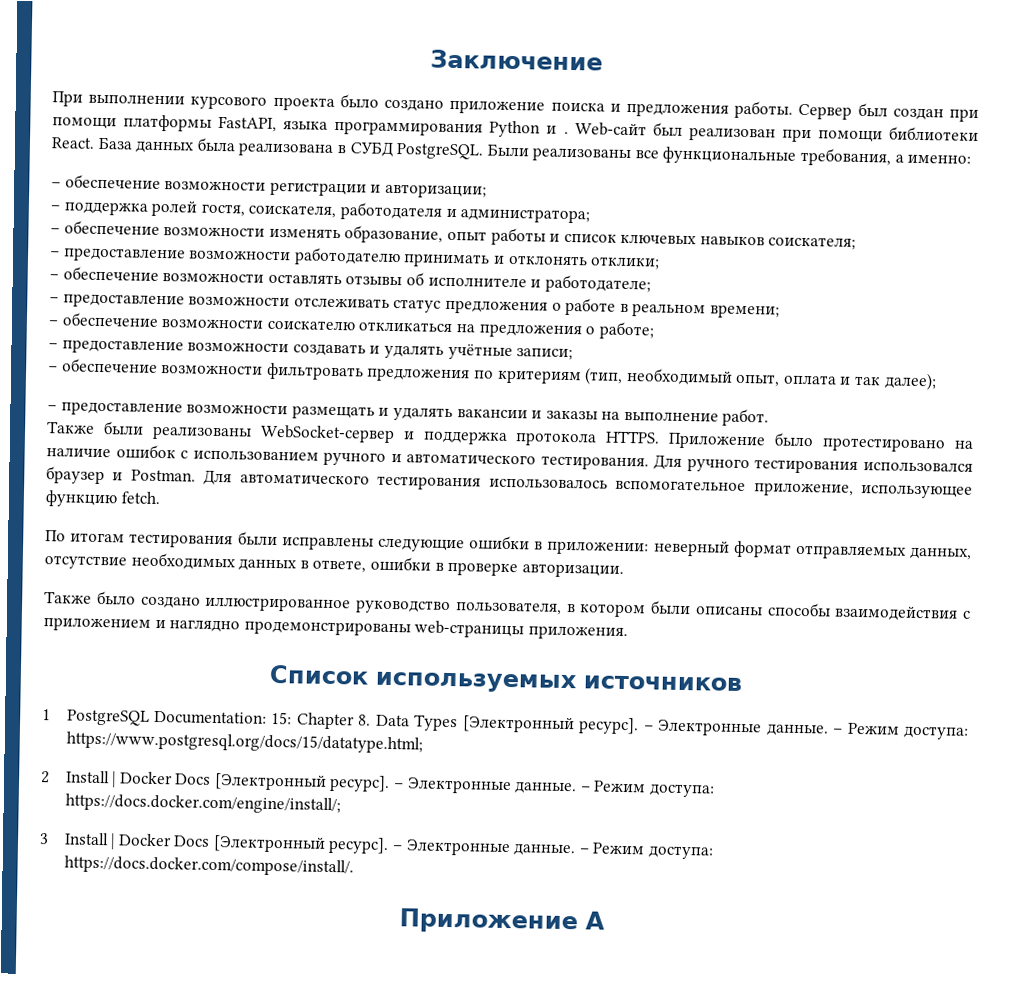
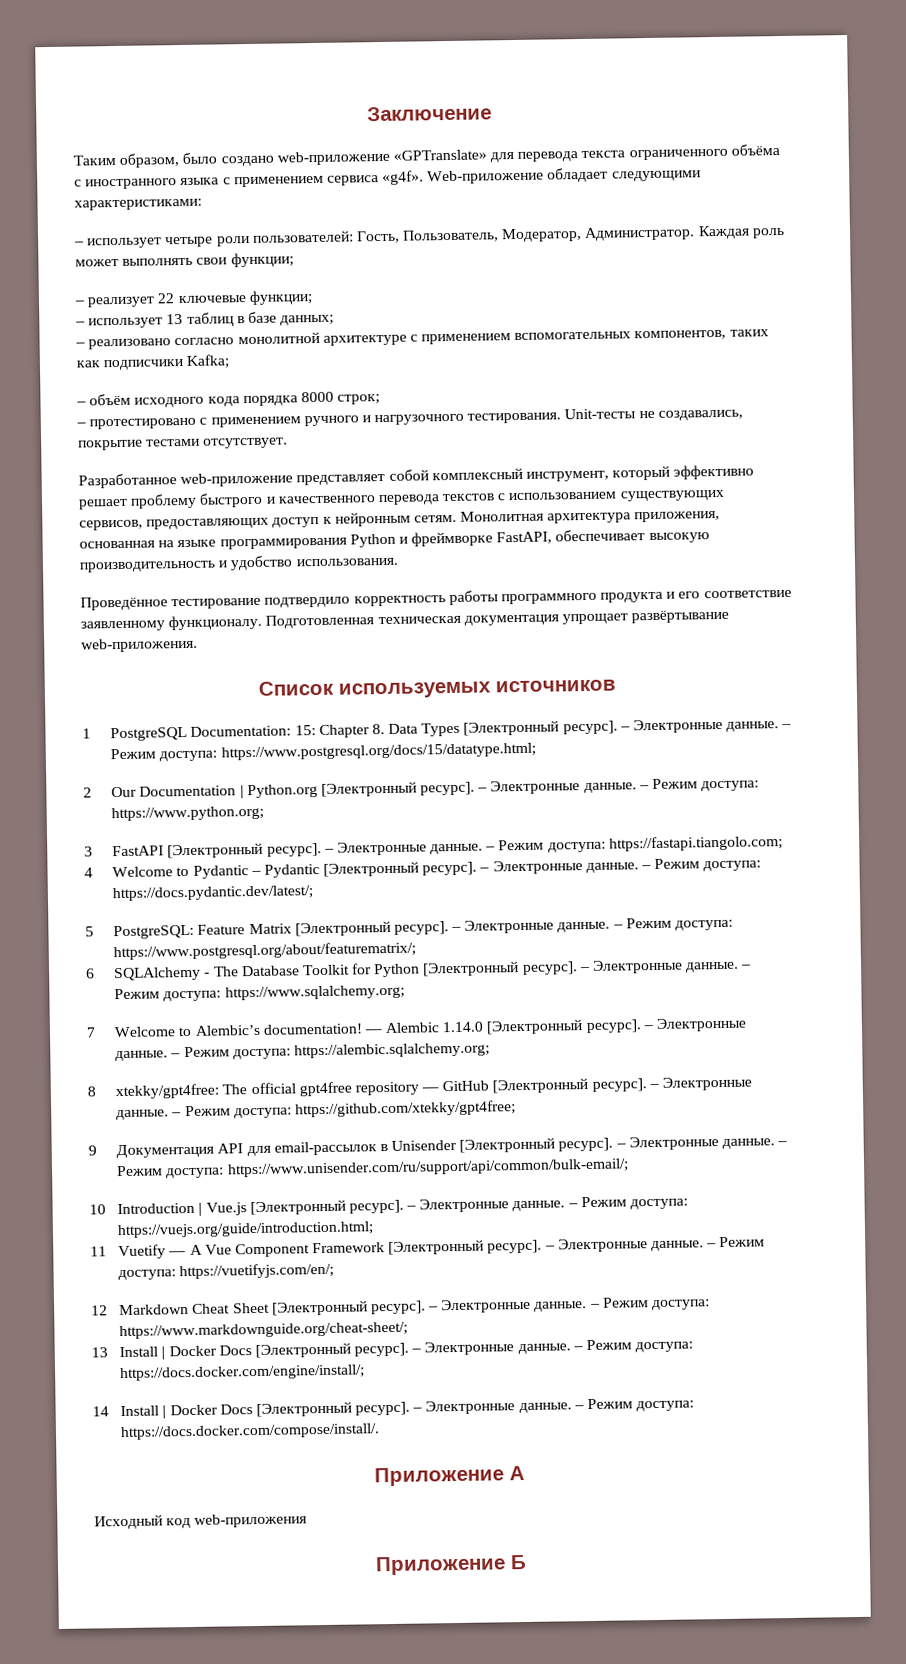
[52,91,979,122] [52,114,980,143] [51,136,972,167] [51,174,487,199] [50,199,591,224] [50,220,857,250] [50,247,661,270] [49,266,651,294] [49,293,780,319] [48,312,654,340] [48,339,574,361] [48,358,937,391] [47,401,770,427] [46,421,974,453] [46,444,973,474] [46,466,973,499] [45,490,161,508] [45,530,972,560] [44,552,624,578] [44,590,971,622] [43,617,628,641] При выполнении курсового проекта было создано приложение поиска и предложения работы. Сервер был создан при помощи платформы FastAPI, языка программирования Python и . Web-сайт был реализован при помощи библиотеки React. База данных была реализована в СУБД PostgreSQL. Были реализованы все функциональные требования, а именно: // – обеспечение возможности регистрации и авторизации; // – поддержка ролей гостя, соискателя, работодателя и администратора; // – обеспечение возможности изменять образование, опыт работы и список ключевых навыков соискателя; // – предоставление возможности работодателю принимать и отклонять отклики; // − обеспечение возможности оставлять отзывы об исполнителе и работодателе; // − предоставление возможности отслеживать статус предложения о работе в реальном времени; // − обеспечение возможности соискателю откликаться на предложения о работе; // − предоставление возможности создавать и удалять учётные записи; // − обеспечение возможности фильтровать предложения по критериям (тип, необходимый опыт, оплата и так далее); // − предоставление возможности размещать и удалять вакансии и заказы на выполнение работ. // Также были реализованы WebSocket-сервер и поддержка протокола HTTPS. Приложение было протестировано на наличие ошибок с использованием ручного и автоматического тестирования. Для ручного тестирования использовался браузер и Postman. Для автоматического тестирования использовалось вспомогательное приложение, использующее функцию fetch. // По итогам тестирования были исправлены следующие ошибки в приложении: неверный формат отправляемых данных, отсутствие необходимых данных в ответе, ошибки в проверке авторизации. // Также было создано иллюстрированное руководство пользователя, в котором были описаны способы взаимодействия с приложением и наглядно продемонстрированы web-страницы приложения. -> [73,144,780,168] [74,167,701,190] [74,198,202,211] [74,225,785,249] [75,252,294,268] [74,290,313,308] [75,311,335,329] [75,329,769,350] [76,354,231,371] [76,391,381,408] [76,408,743,430] [78,437,289,451] [78,464,755,489] [78,489,725,510] [79,510,721,531] [79,529,710,550] [79,555,398,573] [80,589,792,611] [80,609,730,632] [81,637,198,653] Таким образом, было создано web-приложение «GPTranslate» для перевода текста ограниченного объёма с иностранного языка с применением сервиса «g4f». Web-приложение обладает следующими характеристиками: // – использует четыре роли пользователей: Гость, Пользователь, Модератор, Администратор. Каждая роль может выполнять свои функции; // – реализует 22 ключевые функции; // – использует 13 таблиц в базе данных; // – реализовано согласно монолитной архитектуре с применением вспомогательных компонентов, таких как подписчики Kafka; // – объём исходного кода порядка 8000 строк; // – протестировано с применением ручного и нагрузочного тестирования. Unit-тесты не создавались, покрытие тестами отсутствует. // Разработанное web-приложение представляет собой комплексный инструмент, который эффективно решает проблему быстрого и качественного перевода текстов с использованием существующих сервисов, предоставляющих доступ к нейронным сетям. Монолитная архитектура приложения, основанная на языке программирования Python и фреймворке FastAPI, обеспечивает высокую производительность и удобство использования. // Проведённое тестирование подтвердило корректность работы программного продукта и его соответствие заявленному функционалу. Подготовленная техническая документация упрощает развёртывание web-приложения.
(50, 777) none -> [111,778,760,799] [111,805,265,822] [84,835,783,859] [84,858,762,879] [112,885,314,902] [85,917,733,940] [113,941,417,961] [86,959,752,982] [114,984,405,1002] [86,1017,747,1038] [115,1042,490,1062] [87,1076,752,1100] [116,1100,516,1121] [88,1136,788,1159] [116,1158,629,1179] [89,1196,688,1216] [117,1221,375,1239] [90,1236,766,1260] [118,1262,335,1281] [91,1297,710,1316] [119,1321,409,1340] [91,1347,108,1358] Our Documentation | Python.org [Электронный ресурс]. – Электронные данные. – Режим доступа: https://www.python.org; // 3 FastAPI [Электронный ресурс]. – Электронные данные. – Режим доступа: https://fastapi.tiangolo.com; // 4 Welcome to Pydantic – Pydantic [Электронный ресурс]. – Электронные данные. – Режим доступа: https://docs.pydantic.dev/latest/; // 5 PostgreSQL: Feature Matrix [Электронный ресурс]. – Электронные данные. – Режим доступа: https://www.postgresql.org/about/featurematrix/; // 6 SQLAlchemy - The Database Toolkit for Python [Электронный ресурс]. – Электронные данные. – Режим доступа: https://www.sqlalchemy.org; // 7 Welcome to Alembic’s documentation! — Alembic 1.14.0 [Электронный ресурс]. – Электронные данные. – Режим доступа: https://alembic.sqlalchemy.org; // 8 xtekky/gpt4free: The official gpt4free repository — GitHub [Электронный ресурс]. – Электронные данные. – Режим доступа: https://github.com/xtekky/gpt4free; // 9 Документация API для email-рассылок в Unisender [Электронный ресурс]. – Электронные данные. – Режим доступа: https://www.unisender.com/ru/support/api/common/bulk-email/; // 10 Introduction | Vue.js [Электронный ресурс]. – Электронные данные. – Режим доступа: https://vuejs.org/guide/introduction.html; // 11 Vuetify — A Vue Component Framework [Электронный ресурс]. – Электронные данные. – Режим доступа: https://vuetifyjs.com/en/; // 12 Markdown Cheat Sheet [Электронный ресурс]. – Электронные данные. – Режим доступа: https://www.markdownguide.org/cheat-sheet/; // 13
[39,833,49,845] 3 -> [92,1406,109,1417] 14
(605, 920) none -> [94,1513,308,1530] [374,1554,527,1576] // Исходный код web-приложения // Приложение Б

